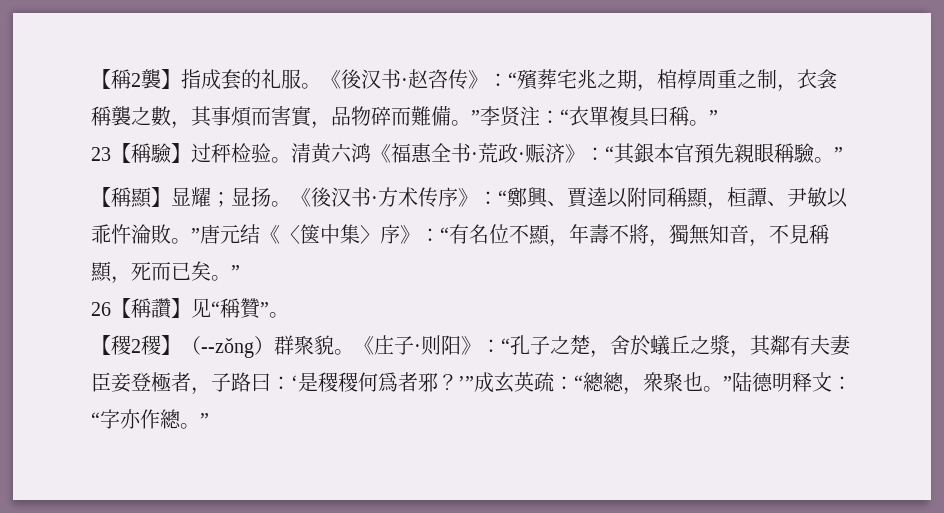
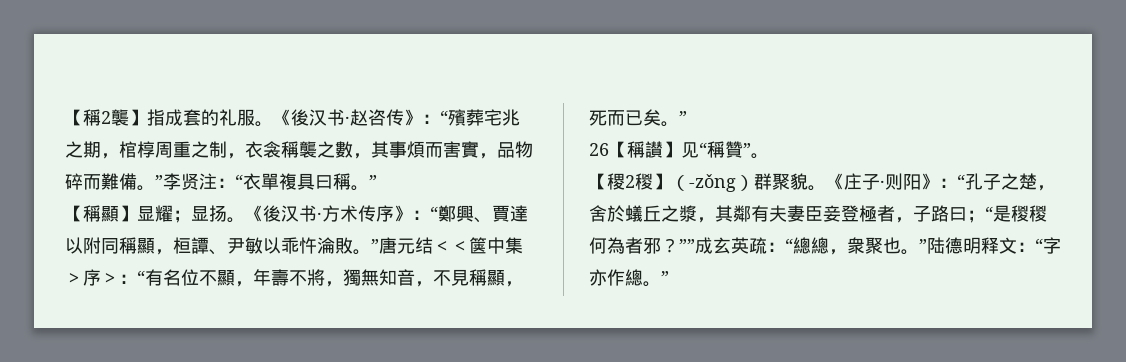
[91,143,843,164] // 23【稱驗】过秤检验。清黄六鸿《福惠全书·荒政·赈济》：“其銀本官預先親眼稱驗。” -> (377, 181) none
[587,187,607,207] 逵 -> [510,205,528,222] 達
[260,224,420,244] 《〈箧中集〉序》 -> [433,237,523,254] [65,269,119,286] ＜＜箧中集＞序＞
[151,298,173,319] 讚 -> [645,141,663,158] 讃
[141,335,254,358] 稷】（--zǒng -> [635,173,736,192] 稯】（-zǒng
[271,372,474,392] ：‘是稷稷何爲者邪？’” -> [967,205,1047,223] [589,237,695,254] ；“是稯稯何為者邪？””

